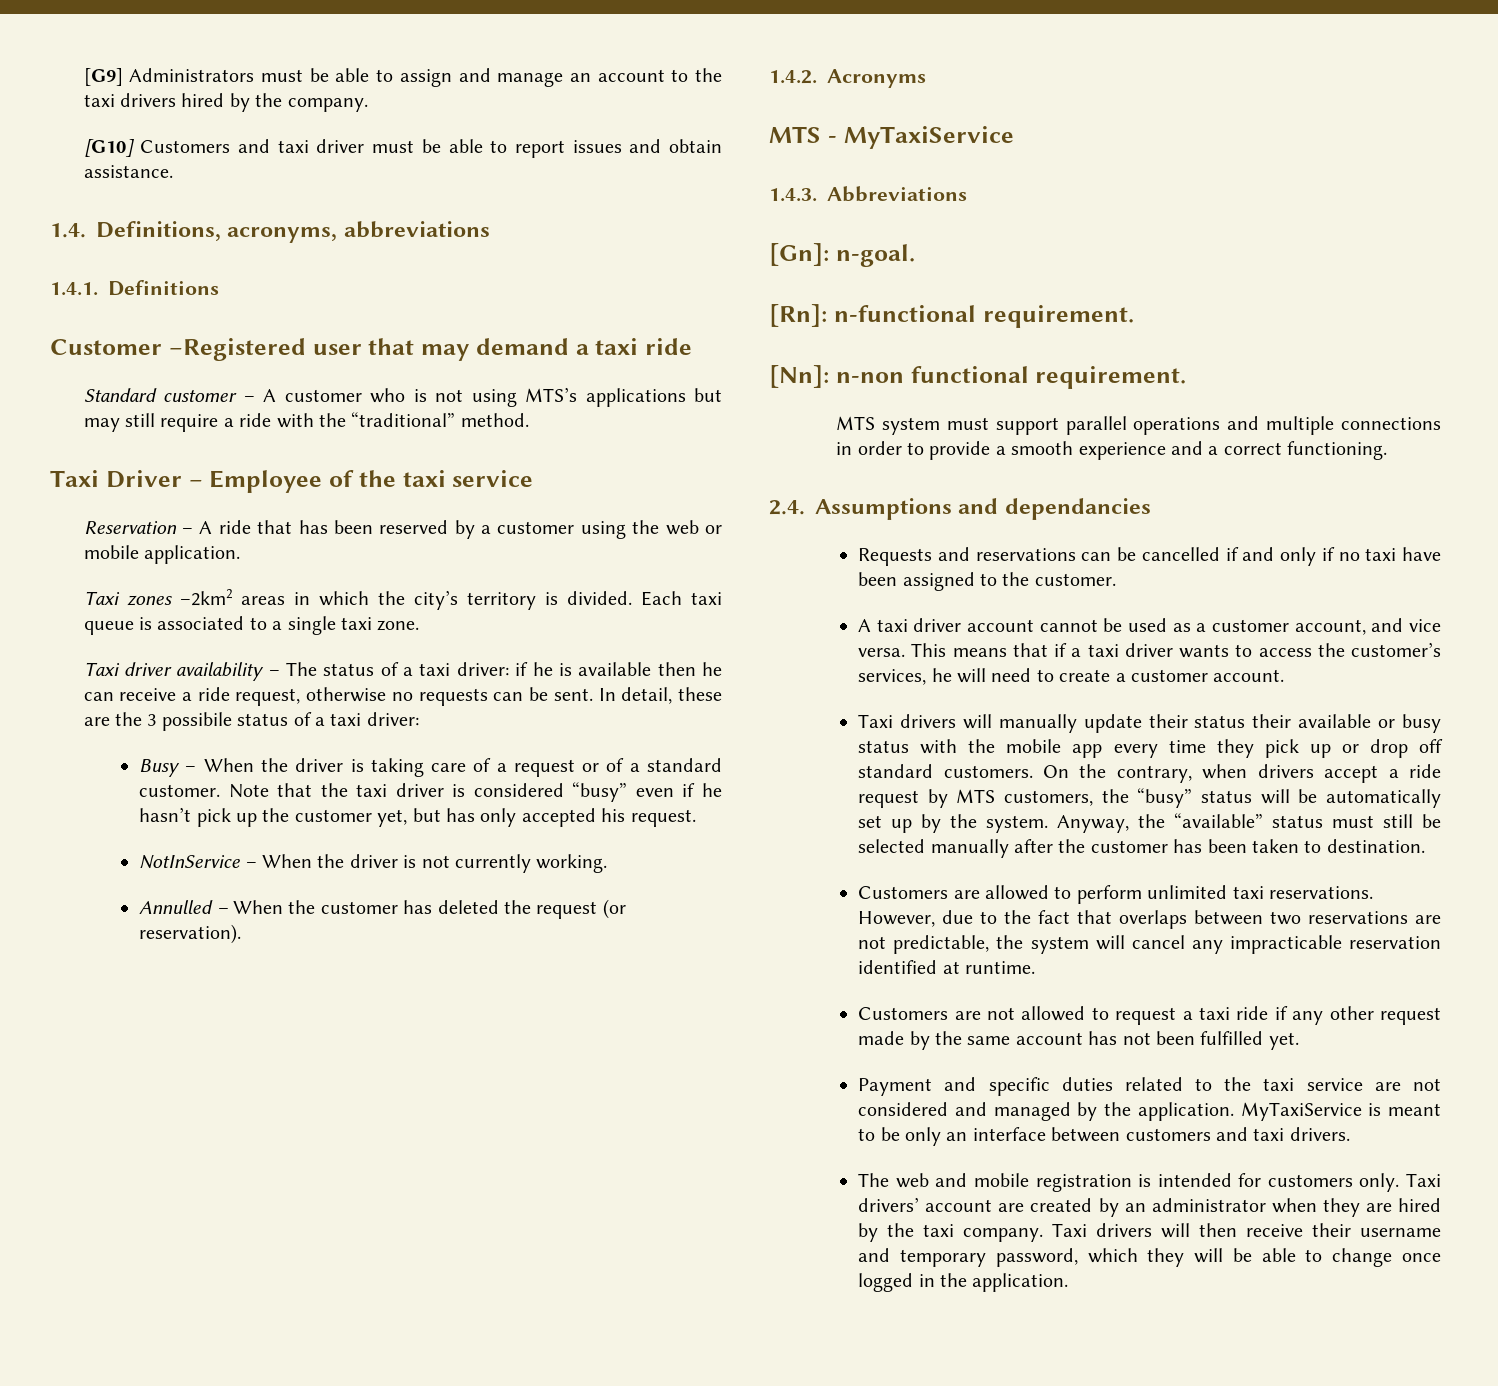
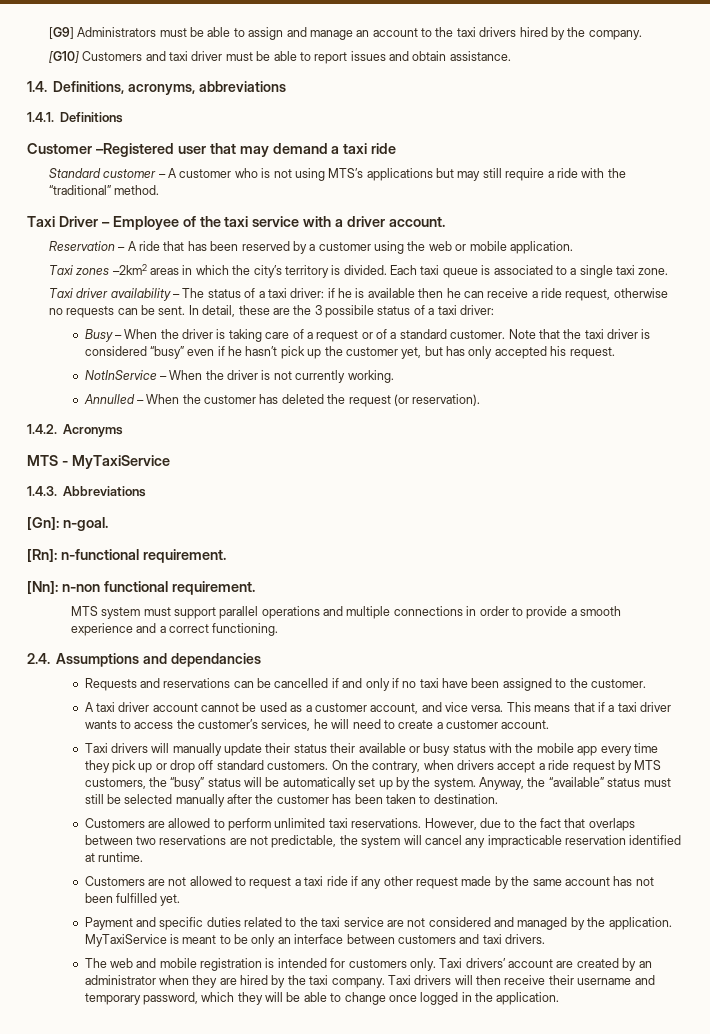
(534, 478) none -> [303,216,446,227] with a driver account.

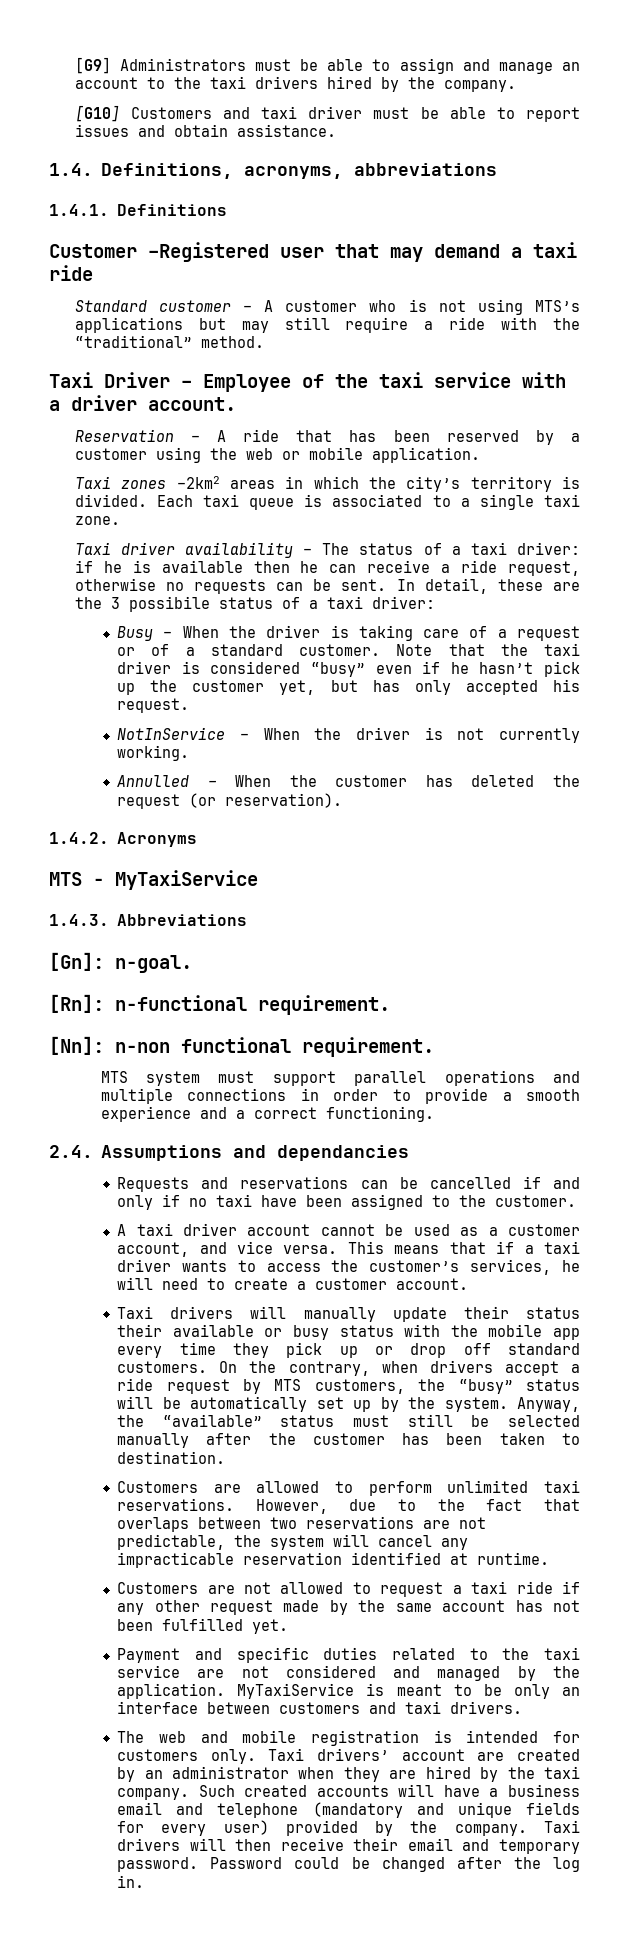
(385, 983) none -> [198,1784,580,1797] [117,1802,581,1818] [117,1820,527,1836] Such created accounts will have a business email and telephone (mandatory and unique fields for every user) provided by the company.
[577,978,632,985] username -> [407,1838,453,1851] email
[142,992,560,1005] password, which they will be able to change once logged in the application. -> [117,1857,580,1872] [117,1875,145,1888] password. Password could be changed after the log in.

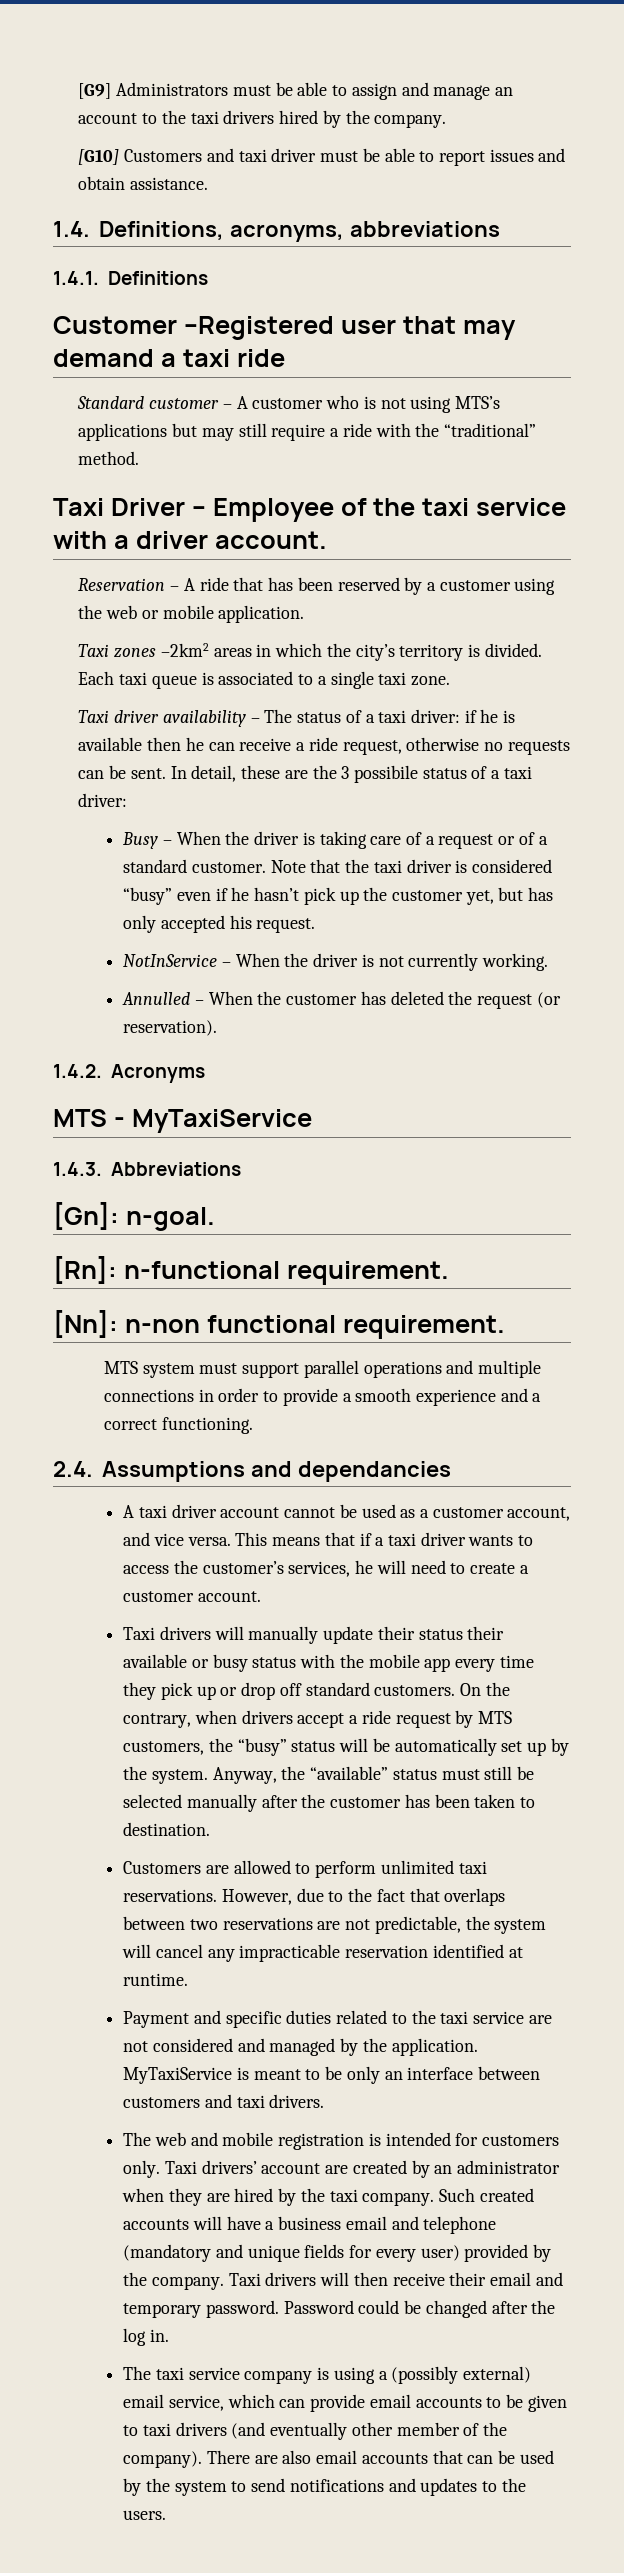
[117,1176,580,1192] [117,1194,577,1210] // Requests and reservations can be cancelled if and only if no taxi have been assigned to the customer. -> (451, 1471) none
[117,1581,580,1597] [117,1600,580,1615] [117,1618,289,1634] // Customers are not allowed to request a taxi ride if any other request made by the same account has not been fulfilled yet. -> (189, 1979) none
(145, 1881) none -> [123,2366,531,2384] [123,2394,567,2412] [123,2422,507,2440] [123,2450,554,2468] [123,2478,526,2496] [123,2510,167,2520] // The taxi service company is using a (possibly external) email service, which can provide email accounts to be given to taxi drivers (and eventually other member of the company). There are also email accounts that can be used by the system to send notifications and updates to the users.

